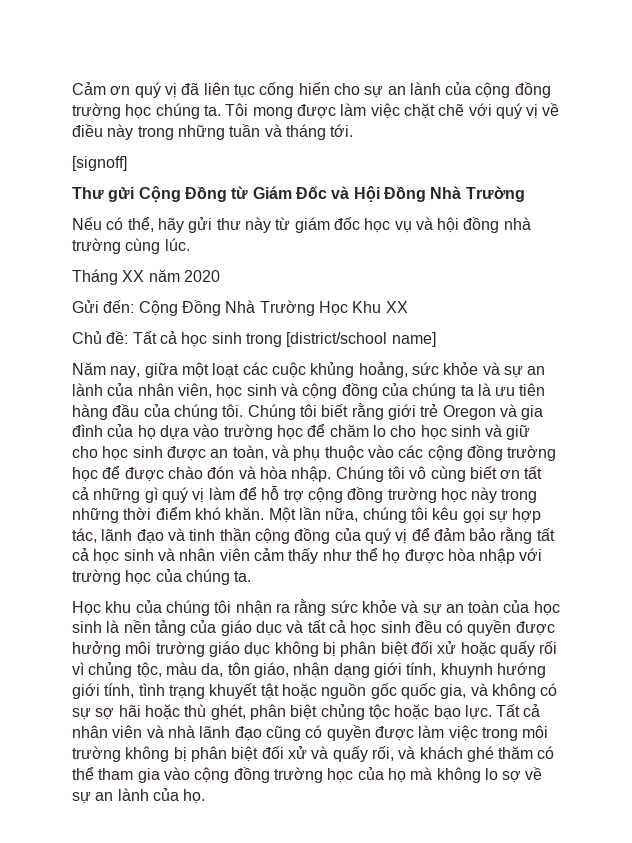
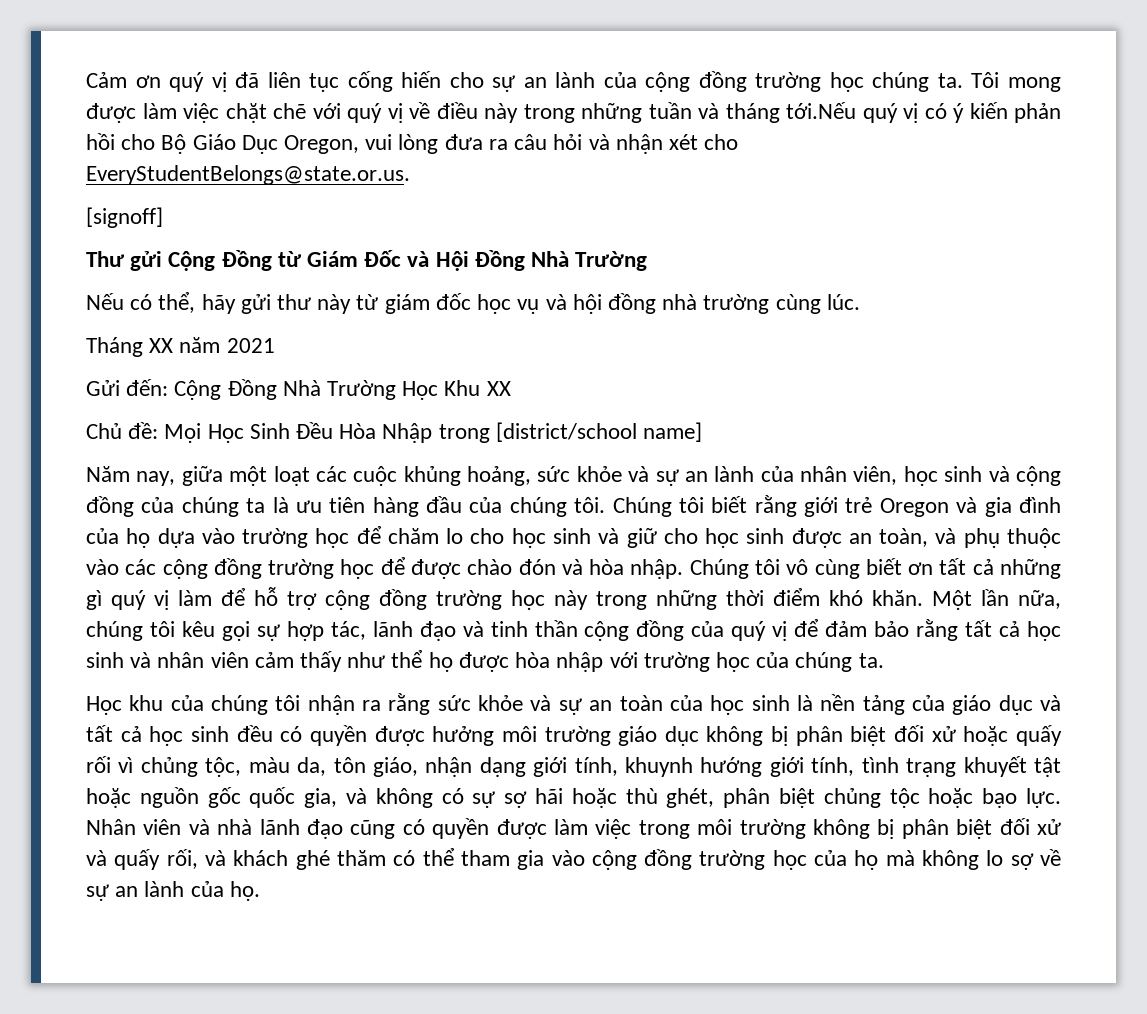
[330,124,354,137] tới. -> [786,102,1061,123] [86,133,739,154] [86,165,410,185] tới.Nếu quý vị có ý kiến phản hồi cho Bộ Giáo Dục Oregon, vui lòng đưa ra câu hỏi và nhận xét cho EveryStudentBelongs@state.or.us.
[183,270,220,282] 2020 -> [226,338,275,353] 2021
[132,331,242,347] Tất cả học sinh -> [164,422,433,443] Mọi Học Sinh Đều Hòa Nhập
[496,704,541,717] [72,725,108,738] Tất cả nhân -> [86,819,136,835] Nhân

